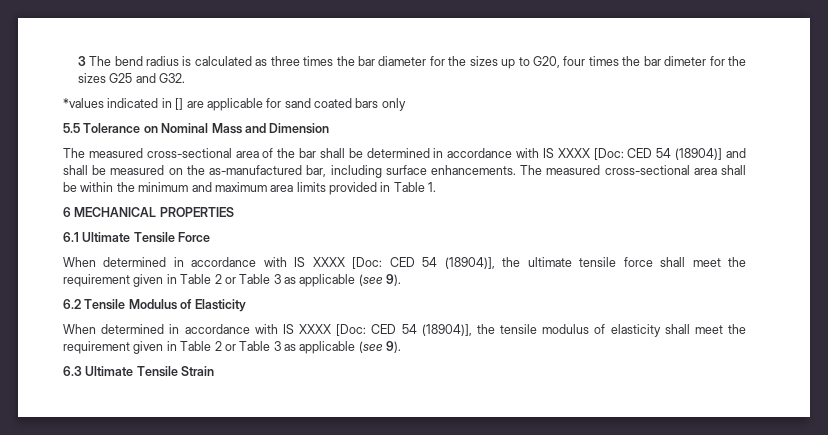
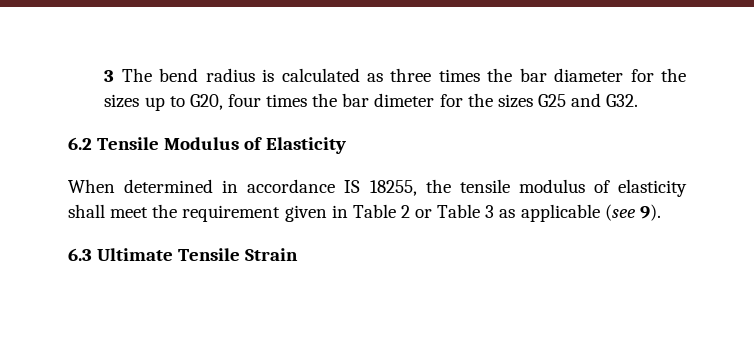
[63,98,406,111] [63,123,330,134] [63,148,747,160] [63,165,746,178] [63,182,437,195] [63,207,234,217] [63,232,211,243] [63,257,747,269] [63,274,402,287] // *values indicated in [] are applicable for sand coated bars only // 5.5 Tolerance on Nominal Mass and Dimension // The measured cross-sectional area of the bar shall be determined in accordance with IS XXXX [Doc: CED 54 (18904)] and shall be measured on the as-manufactured bar, including surface enhancements. The measured cross-sectional area shall be within the minimum and maximum area limits provided in Table 1. // 6 MECHANICAL PROPERTIES // 6.1 Ultimate Tensile Force // When determined in accordance with IS XXXX [Doc: CED 54 (18904)], the ultimate tensile force shall meet the requirement given in Table 2 or Table 3 as applicable (see 9). -> (639, 100) none
[254,324,472,336] with IS XXXX [Doc: CED 54 (18904)], -> [344,180,417,196] IS 18255,

